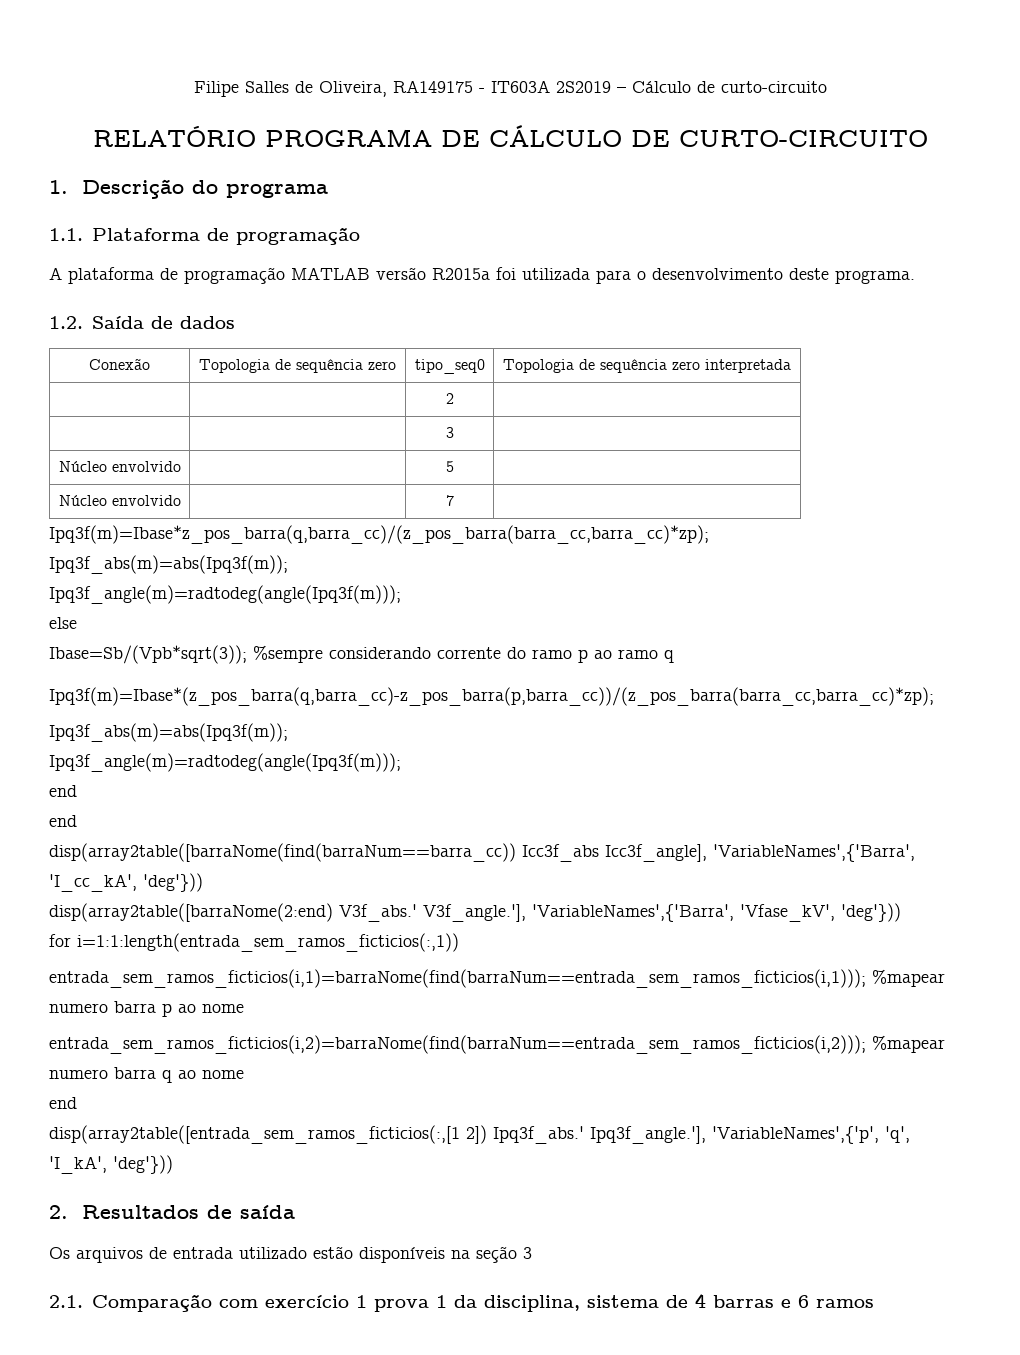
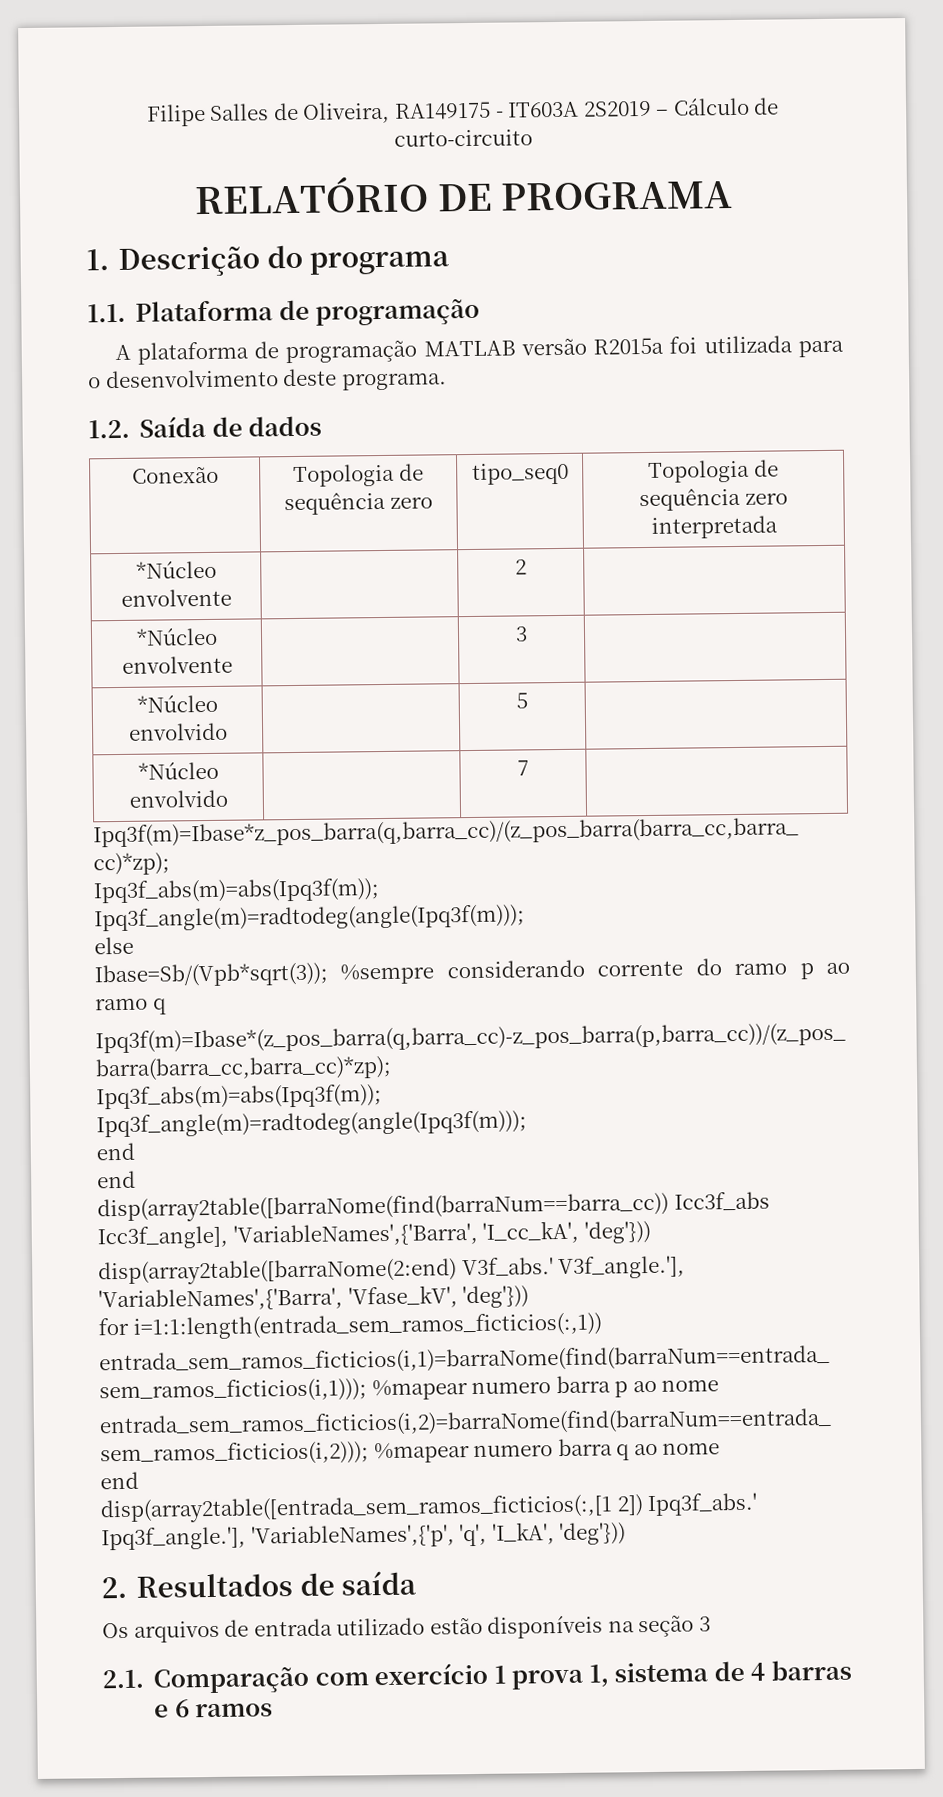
(256, 136) none -> [436,183,493,212] DE
[440,125,928,147] DE CÁLCULO DE CURTO-CIRCUITO -> (734, 195) none
(791, 366) none -> [135,559,217,579] [120,588,232,607] *Núcleo envolvente
(454, 398) none -> [135,626,218,646] [121,655,233,674] *Núcleo envolvente
[58,461,107,472] Núcleo -> [136,693,218,713] *Núcleo
[58,495,107,506] Núcleo -> [137,760,219,780] *Núcleo
[435,1295,580,1312] 1 da disciplina, -> [588,1664,609,1687] 1,

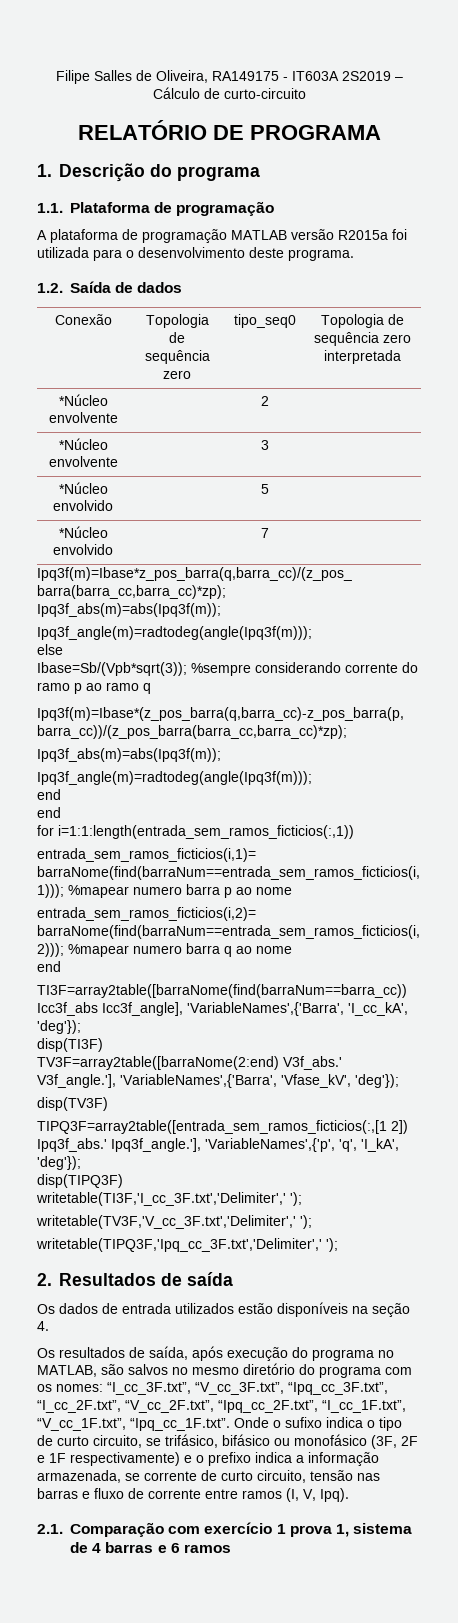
[97,1191,770,1223] [97,1220,651,1250] [98,1255,686,1286] [98,1285,530,1312] // disp(array2table([barraNome(find(barraNum==barra_cc)) Icc3f_abs Icc3f_angle], 'VariableNames',{'Barra', 'I_cc_kA', 'deg'})) // disp(array2table([barraNome(2:end) V3f_abs.' V3f_angle.'], 'VariableNames',{'Barra', 'Vfase_kV', 'deg'})) -> (61, 812) none
[100,1494,613,1524] disp(array2table([entrada_sem_ramos_ficticios(:,[1 -> [37,984,407,998] [37,1002,408,1016] [37,1020,81,1034] [37,1038,103,1052] [37,1056,342,1070] [37,1074,399,1088] [37,1097,108,1111] [37,1120,387,1134] TI3F=array2table([barraNome(find(barraNum==barra_cc)) Icc3f_abs Icc3f_angle], 'VariableNames',{'Barra', 'I_cc_kA', 'deg'}); // disp(TI3F) // TV3F=array2table([barraNome(2:end) V3f_abs.' V3f_angle.'], 'VariableNames',{'Barra', 'Vfase_kV', 'deg'}); // disp(TV3F) // TIPQ3F=array2table([entrada_sem_ramos_ficticios(:,[1
[559,1522,627,1546] 'deg'})) -> [37,1156,81,1170] [37,1174,123,1188] [36,1192,302,1206] [36,1215,312,1229] [36,1238,338,1252] 'deg'}); // disp(TIPQ3F) // writetable(TI3F,'I_cc_3F.txt','Delimiter',' '); // writetable(TV3F,'V_cc_3F.txt','Delimiter',' '); // writetable(TIPQ3F,'Ipq_cc_3F.txt','Delimiter',' ');
[133,1620,220,1643] arquivos -> [59,1303,98,1314] dados
[336,1617,426,1636] utilizado -> [175,1303,234,1314] utilizados
[698,1616,711,1632] 3 -> [37,1321,49,1331] [37,1346,394,1361] [37,1363,412,1378] [37,1382,388,1395] [37,1400,406,1413] [37,1417,402,1431] [37,1434,418,1449] [37,1452,379,1466] [37,1470,380,1483] [37,1488,349,1502] 4. // Os resultados de saída, após execução do programa no MATLAB, são salvos no mesmo diretório do programa com os nomes: “I_cc_3F.txt”, “V_cc_3F.txt”, “Ipq_cc_3F.txt”, “I_cc_2F.txt”, “V_cc_2F.txt”, “Ipq_cc_2F.txt”, “I_cc_1F.txt”, “V_cc_1F.txt”, “Ipq_cc_1F.txt”. Onde o sufixo indica o tipo de curto circuito, se trifásico, bifásico ou monofásico (3F, 2F e 1F respectivamente) e o prefixo indica a informação armazenada, se corrente de curto circuito, tensão nas barras e fluxo de corrente entre ramos (I, V, Ipq).

